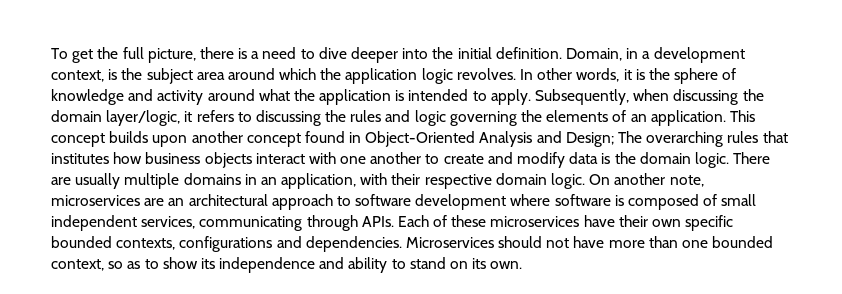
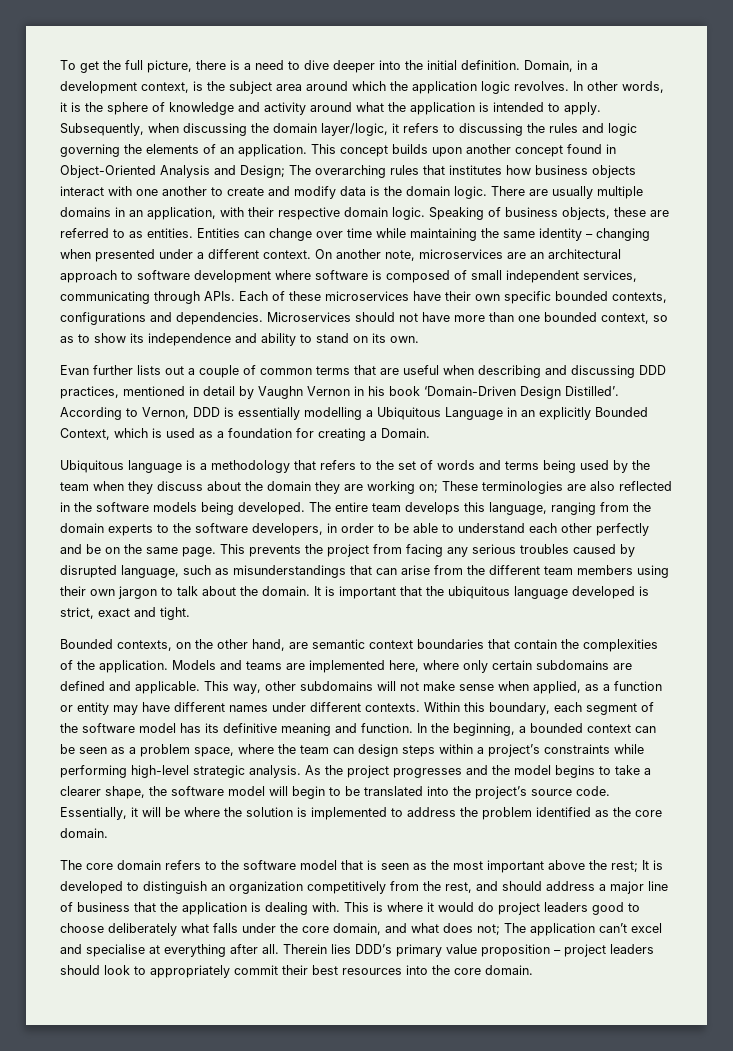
(586, 181) none -> [429,207,669,220] [60,228,650,241] [60,249,311,262] Speaking of business objects, these are referred to as entities. Entities can change over time while maintaining the same identity – changing when presented under a different context.
(523, 265) none -> [60,365,666,378] [60,386,619,399] [60,407,648,420] [60,428,430,441] [60,460,650,473] [60,481,672,494] [60,502,651,515] [60,523,649,536] [60,544,635,557] [60,565,669,578] [60,586,649,599] [60,607,190,620] [60,639,658,652] [60,660,632,673] [60,681,662,694] [60,702,654,715] [60,723,656,736] [60,744,644,757] [60,765,651,778] [60,786,610,799] [60,807,662,820] [60,828,108,838] [60,860,663,873] [60,881,668,894] [60,902,640,915] [60,923,662,936] [60,944,654,957] [60,965,533,978] // Evan further lists out a couple of common terms that are useful when describing and discussing DDD practices, mentioned in detail by Vaughn Vernon in his book ‘Domain-Driven Design Distilled’. According to Vernon, DDD is essentially modelling a Ubiquitous Language in an explicitly Bounded Context, which is used as a foundation for creating a Domain. // Ubiquitous language is a methodology that refers to the set of words and terms being used by the team when they discuss about the domain they are working on; These terminologies are also reflected in the software models being developed. The entire team develops this language, ranging from the domain experts to the software developers, in order to be able to understand each other perfectly and be on the same page. This prevents the project from facing any serious troubles caused by disrupted language, such as misunderstandings that can arise from the different team members using their own jargon to talk about the domain. It is important that the ubiquitous language developed is strict, exact and tight. // Bounded contexts, on the other hand, are semantic context boundaries that contain the complexities of the application. Models and teams are implemented here, where only certain subdomains are defined and applicable. This way, other subdomains will not make sense when applied, as a function or entity may have different names under different contexts. Within this boundary, each segment of the software model has its definitive meaning and function. In the beginning, a bounded context can be seen as a problem space, where the team can design steps within a project’s constraints while performing high-level strategic analysis. As the project progresses and the model begins to take a clearer shape, the software model will begin to be translated into the project’s source code. Essentially, it will be where the solution is implemented to address the problem identified as the core domain. // The core domain refers to the software model that is seen as the most important above the rest; It is developed to distinguish an organization competitively from the rest, and should address a major line of business that the application is dealing with. This is where it would do project leaders good to choose deliberately what falls under the core domain, and what does not; The application can’t excel and specialise at everything after all. Therein lies DDD’s primary value proposition – project leaders should look to appropriately commit their best resources into the core domain.

